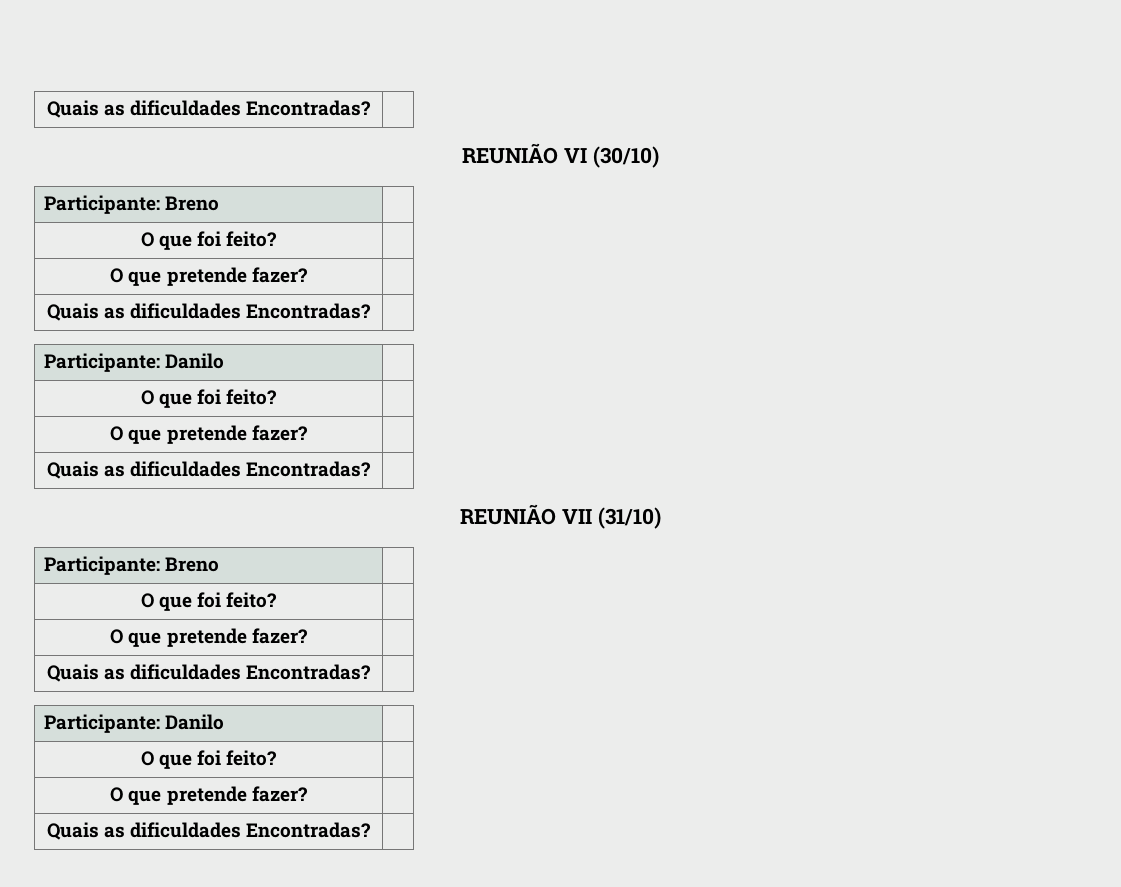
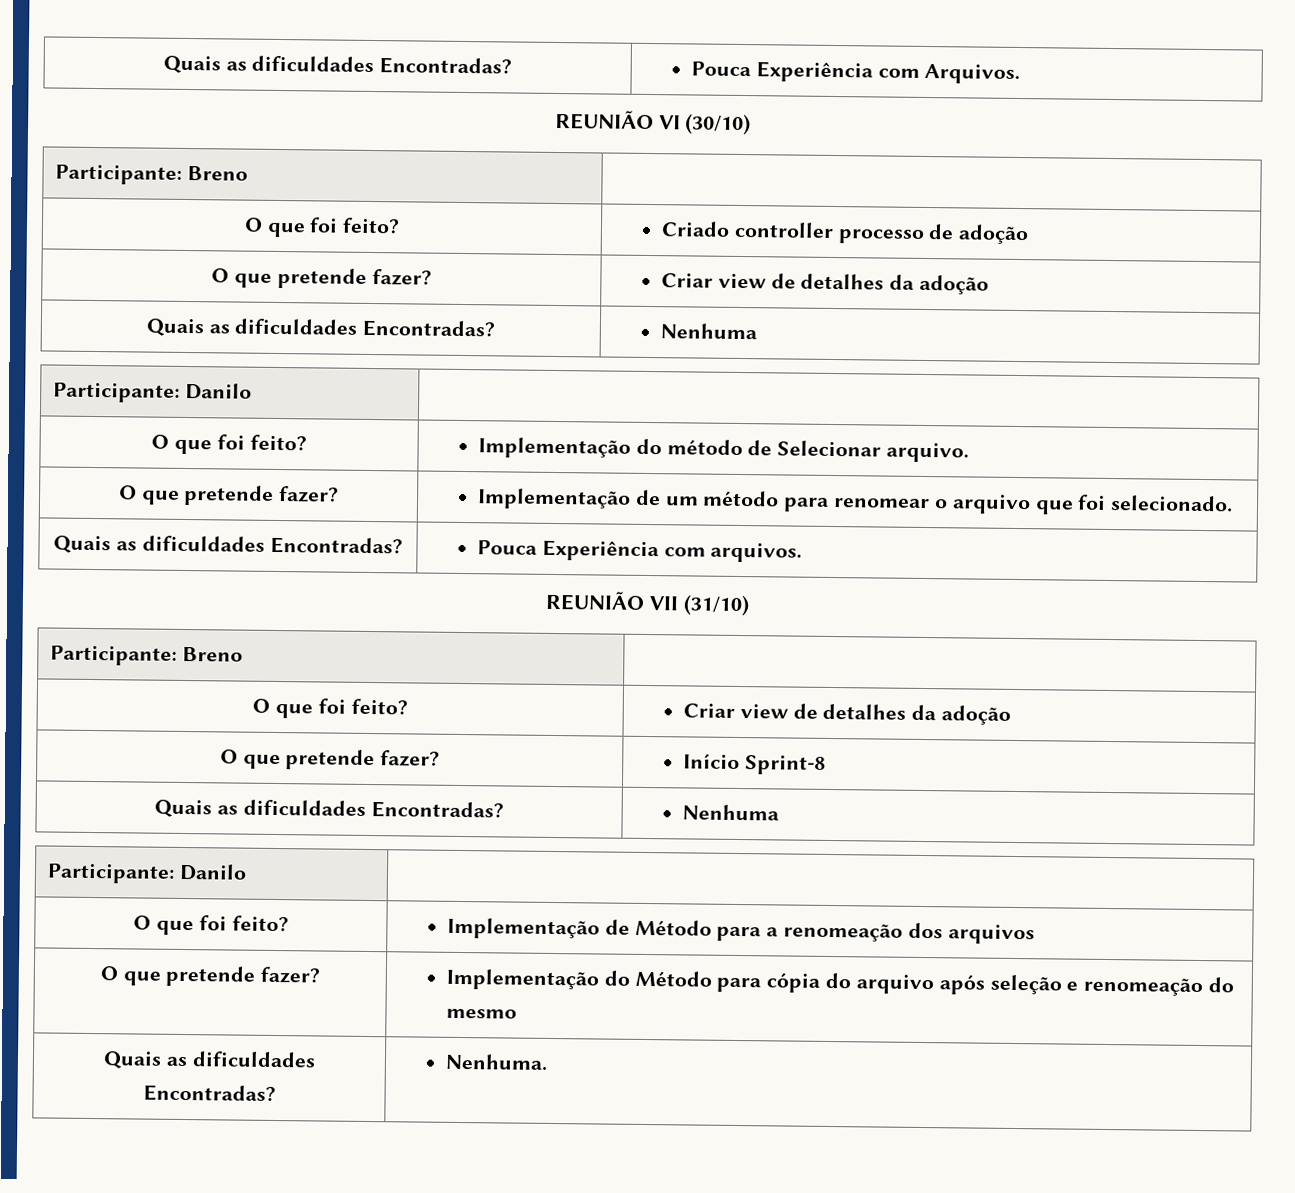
[46,100,372,118] Quais as dificuldades Encontradas? | -> [162,55,513,75] [691,61,1021,85] Quais as dificuldades Encontradas? | Pouca Experiência com Arquivos.
[110,267,308,286] [46,303,372,321] [43,353,225,372] [140,389,278,408] [110,425,308,444] [46,461,372,479] // O que pretende fazer? | // Quais as dificuldades Encontradas? | // Participante: Danilo | // O que foi feito? | // O que pretende fazer? | // Quais as dificuldades Encontradas? | -> [661,221,1030,245] [211,267,432,289] [661,273,990,295] [145,318,496,338] [660,323,758,340] [53,382,253,403] [151,434,307,455] [478,437,970,463] [118,484,340,506] [477,488,1234,515] [53,535,403,555] [477,539,803,563] Criado controller processo de adoção // O que pretende fazer? | Criar view de detalhes da adoção // Quais as dificuldades Encontradas? | Nenhuma // Participante: Danilo | // O que foi feito? | Implementação do método de Selecionar arquivo. // O que pretende fazer? | Implementação de um método para renomear o arquivo que foi selecionado. // Quais as dificuldades Encontradas? | Pouca Experiência com arquivos.
[110,628,308,647] [46,664,372,682] [43,714,225,733] [140,750,278,769] [110,786,308,805] [46,822,372,840] // O que pretende fazer? | // Quais as dificuldades Encontradas? | // Participante: Danilo | // O que foi feito? | // O que pretende fazer? | // Quais as dificuldades Encontradas? | -> [683,703,1012,725] [219,749,441,771] [683,753,826,775] [154,799,504,819] [682,804,780,821] [47,863,248,884] [133,915,289,936] [447,917,1035,945] [99,965,321,987] [446,968,1234,997] [446,1008,518,1019] [103,1051,316,1069] [142,1084,276,1103] [445,1053,549,1071] Criar view de detalhes da adoção // O que pretende fazer? | Início Sprint-8 // Quais as dificuldades Encontradas? | Nenhuma // Participante: Danilo | // O que foi feito? | Implementação de Método para a renomeação dos arquivos // O que pretende fazer? | Implementação do Método para cópia do arquivo após seleção e renomeação do mesmo // Quais as dificuldades Encontradas? | Nenhuma.

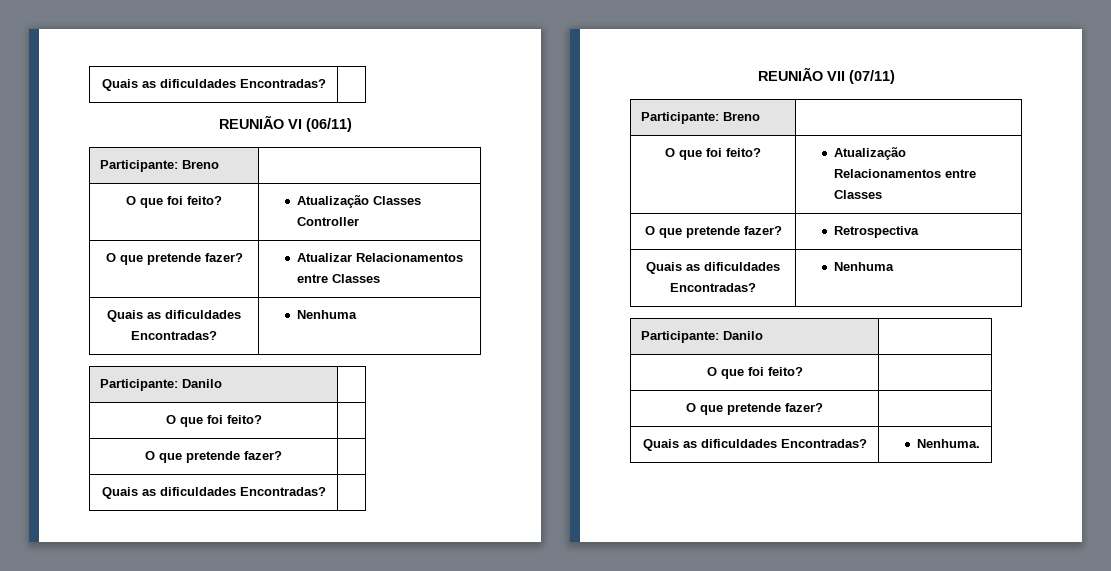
[162,55,513,75] [691,61,1021,85] Quais as dificuldades Encontradas? | Pouca Experiência com Arquivos. -> [101,79,326,91] Quais as dificuldades Encontradas? |
[685,113,752,136] [55,164,249,185] [243,217,401,238] [661,221,1030,245] [211,267,432,289] [661,273,990,295] (30/10) // Participante: Breno | // O que foi feito? | Criado controller processo de adoção // O que pretende fazer? | Criar view de detalhes da adoção -> [305,118,352,132] [99,160,219,172] [126,196,222,208] [296,195,421,208] [296,217,359,226] [105,253,243,265] [296,253,463,262] [296,274,380,283] (06/11) // Participante: Breno | // O que foi feito? | Atualização Classes Controller // O que pretende fazer? | Atualizar Relacionamentos entre Classes
[478,437,970,463] [118,484,340,506] [477,488,1234,515] [53,535,403,555] [477,539,803,563] Implementação do método de Selecionar arquivo. // O que pretende fazer? | Implementação de um método para renomear o arquivo que foi selecionado. // Quais as dificuldades Encontradas? | Pouca Experiência com arquivos. -> [145,451,282,463] [101,487,326,499] // O que pretende fazer? | // Quais as dificuldades Encontradas? |
[682,594,750,617] [50,645,244,666] [252,698,408,719] [683,703,1012,725] [219,749,441,771] [683,753,826,775] (31/10) // Participante: Breno | // O que foi feito? | Criar view de detalhes da adoção // O que pretende fazer? | Início Sprint-8 -> [848,70,895,84] [640,112,760,124] [665,148,761,160] [833,147,906,160] [833,169,976,178] [833,190,882,199] [644,226,782,238] [833,226,919,238] (07/11) // Participante: Breno | // O que foi feito? | Atualização Relacionamentos entre Classes // O que pretende fazer? | Retrospectiva
[447,917,1035,945] [99,965,321,987] [446,968,1234,997] [446,1008,518,1019] Implementação de Método para a renomeação dos arquivos // O que pretende fazer? | Implementação do Método para cópia do arquivo após seleção e renomeação do mesmo -> [686,403,823,415] // O que pretende fazer? |

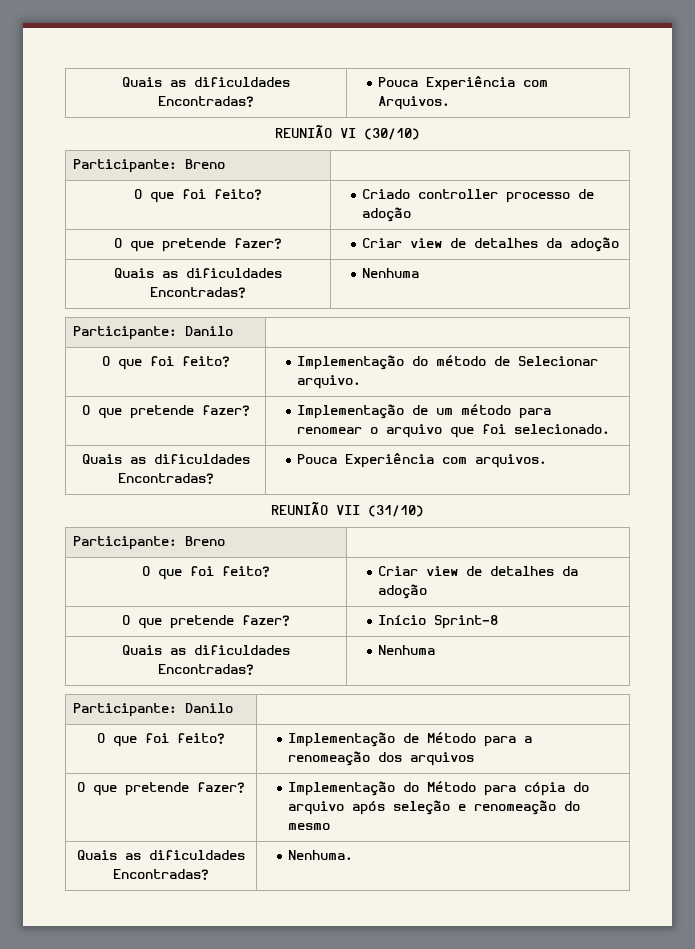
[101,79,326,91] Quais as dificuldades Encontradas? | -> [122,77,290,87] [158,96,254,107] [378,76,549,91] [378,96,451,110] Quais as dificuldades Encontradas? | Pouca Experiência com Arquivos.
[305,118,352,132] [99,160,219,172] [126,196,222,208] [296,195,421,208] [296,217,359,226] [105,253,243,265] [296,253,463,262] [296,274,380,283] (06/11) // Participante: Breno | // O que foi feito? | Atualização Classes Controller // O que pretende fazer? | Atualizar Relacionamentos entre Classes -> [364,128,420,140] [73,159,226,173] [134,189,262,203] [362,189,595,203] [362,207,412,222] [114,238,282,252] [362,237,620,252] (30/10) // Participante: Breno | // O que foi feito? | Criado controller processo de adoção // O que pretende fazer? | Criar view de detalhes da adoção
[145,451,282,463] [101,487,326,499] // O que pretende fazer? | // Quais as dificuldades Encontradas? | -> [297,355,599,370] [297,375,362,389] [81,405,250,419] [297,404,552,419] [297,424,611,438] [81,454,250,464] [117,473,214,484] [297,453,548,468] Implementação do método de Selecionar arquivo. // O que pretende fazer? | Implementação de um método para renomear o arquivo que foi selecionado. // Quais as dificuldades Encontradas? | Pouca Experiência com arquivos.
[848,70,895,84] [640,112,760,124] [665,148,761,160] [833,147,906,160] [833,169,976,178] [833,190,882,199] [644,226,782,238] [833,226,919,238] (07/11) // Participante: Breno | // O que foi feito? | Atualização Relacionamentos entre Classes // O que pretende fazer? | Retrospectiva -> [368,505,424,517] [73,536,226,550] [142,566,270,580] [378,566,579,576] [378,584,428,599] [122,615,290,629] [378,615,499,629] (31/10) // Participante: Breno | // O que foi feito? | Criar view de detalhes da adoção // O que pretende fazer? | Início Sprint-8
[686,403,823,415] // O que pretende fazer? | -> [288,732,533,747] [288,751,475,766] [77,782,245,796] [288,781,590,796] [288,800,581,815] [288,823,331,830] Implementação de Método para a renomeação dos arquivos // O que pretende fazer? | Implementação do Método para cópia do arquivo após seleção e renomeação do mesmo

